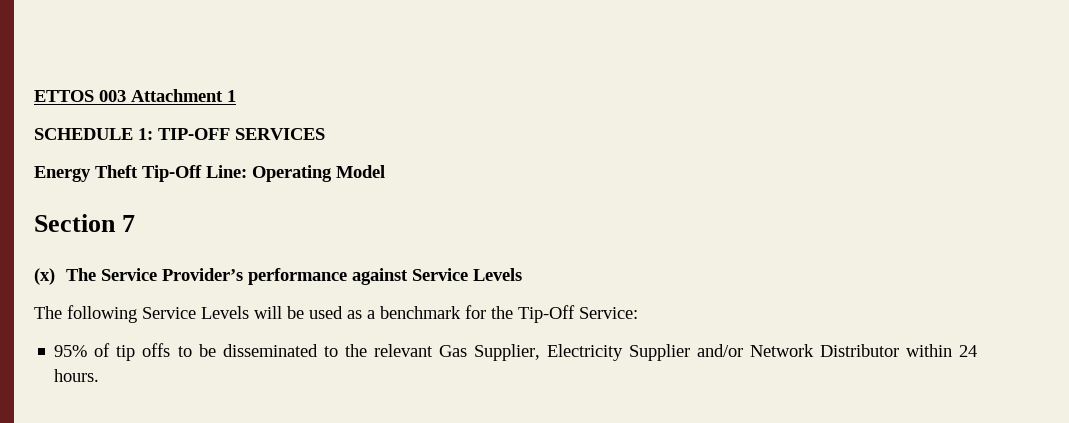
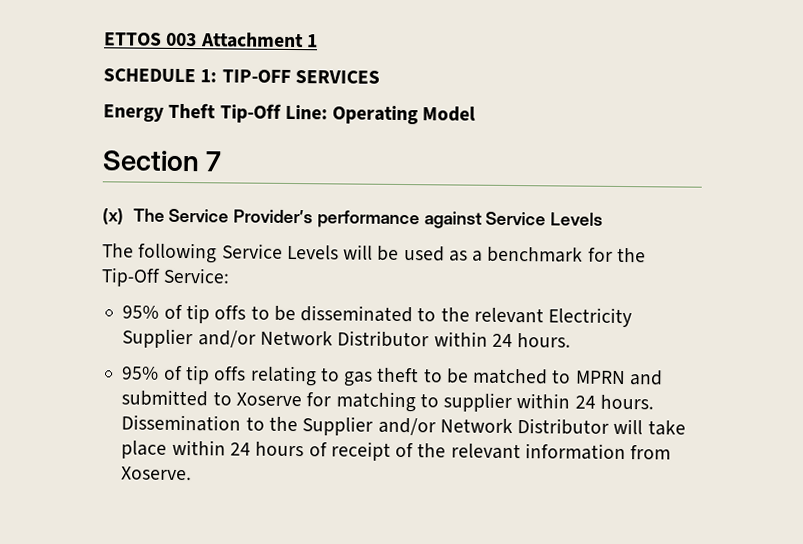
[438,344,540,361] Gas Supplier, -> (544, 315) none
(100, 375) none -> [122,365,663,387] [121,389,654,413] [121,414,686,436] [121,439,672,461] [121,466,193,481] // 95% of tip offs relating to gas theft to be matched to MPRN and submitted to Xoserve for matching to supplier within 24 hours. Dissemination to the Supplier and/or Network Distributor will take place within 24 hours of receipt of the relevant information from Xoserve.

